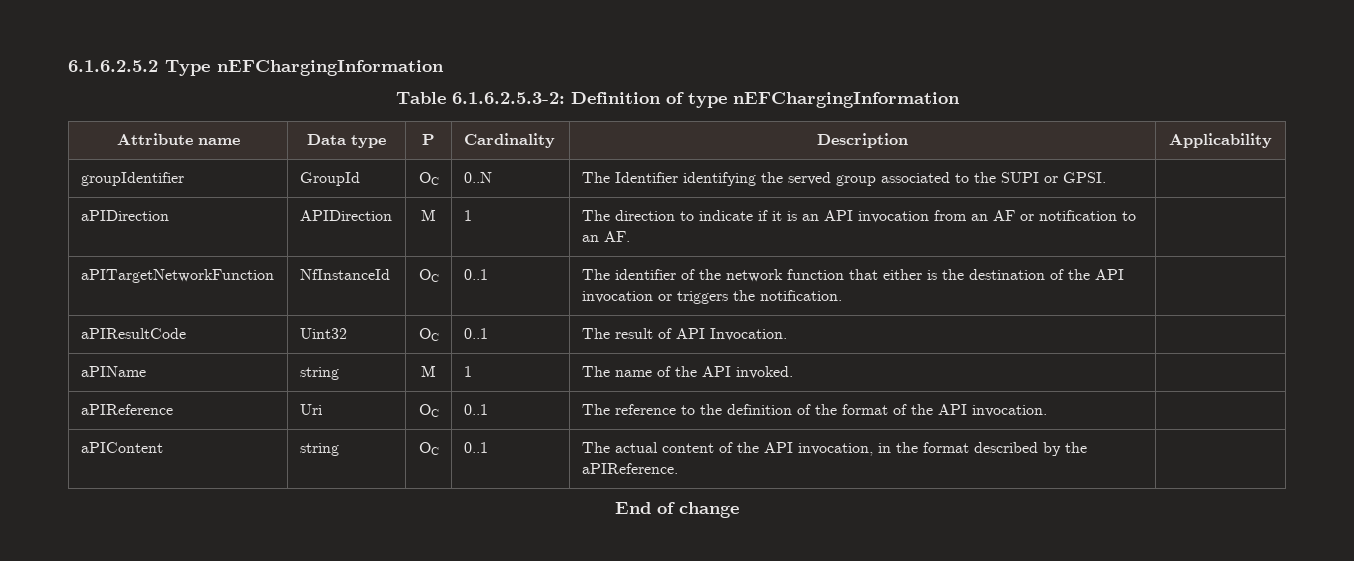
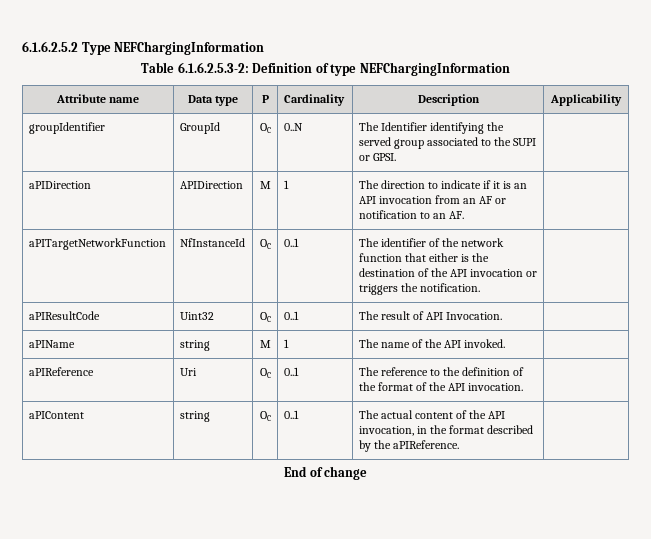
[217,60,444,76] nEFChargingInformation -> [114,41,265,55] NEFChargingInformation
[732,92,960,108] nEFChargingInformation -> [359,62,510,76] NEFChargingInformation

